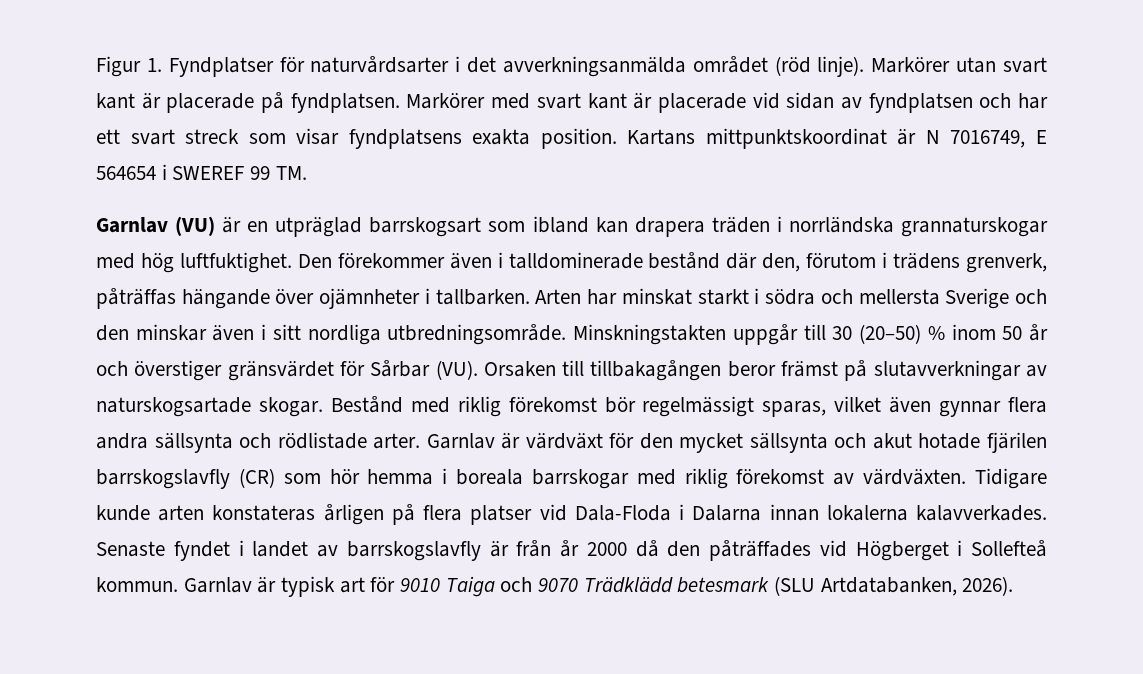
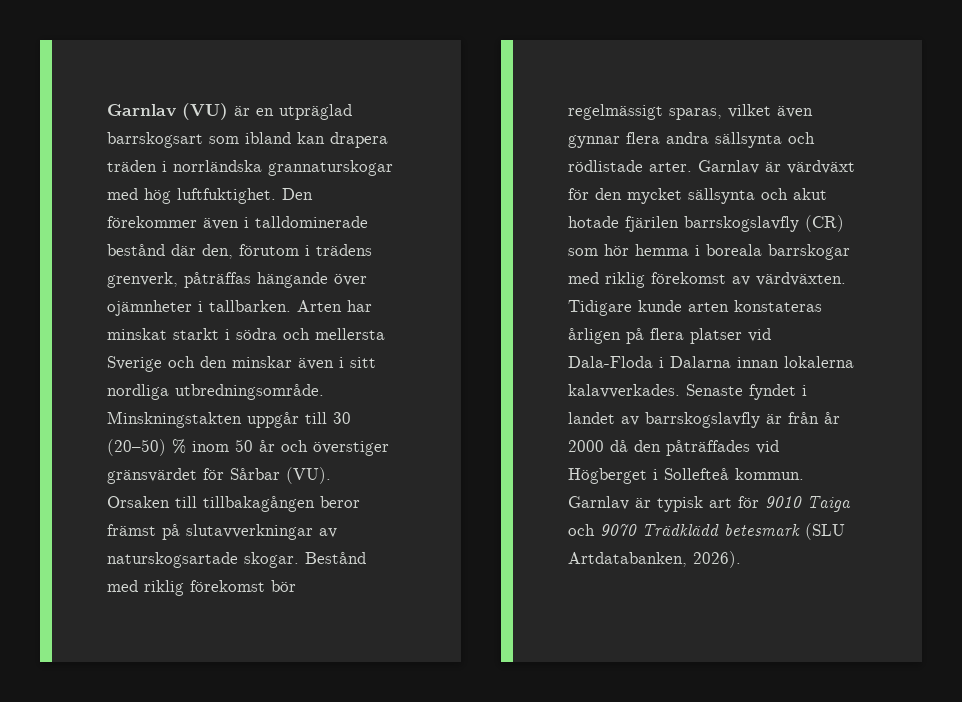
[96,56,1047,77] [96,92,1048,113] [96,128,1047,149] [96,164,307,180] Figur 1. Fyndplatser för naturvårdsarter i det avverkningsanmälda området (röd linje). Markörer utan svart kant är placerade på fyndplatsen. Markörer med svart kant är placerade vid sidan av fyndplatsen och har ett svart streck som visar fyndplatsens exakta position. Kartans mittpunktskoordinat är N 7016749, E 564654 i SWEREF 99 TM. // -> (107, 110) none

